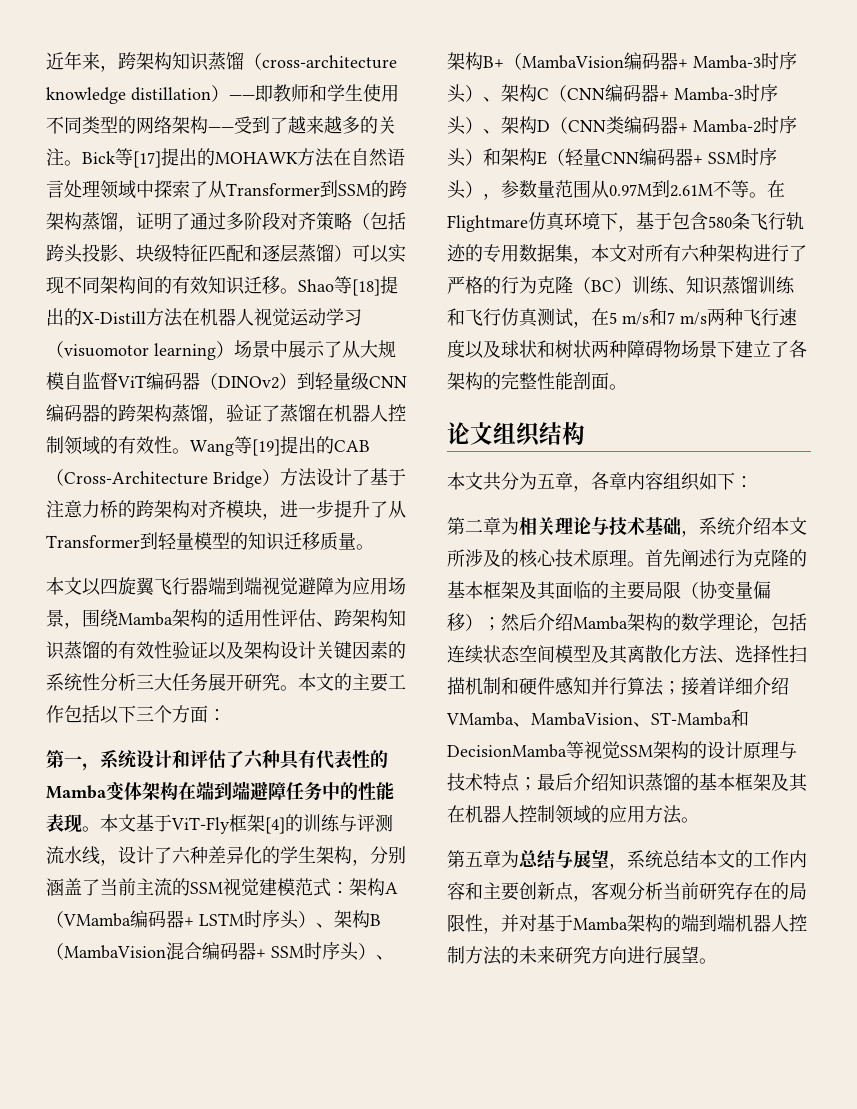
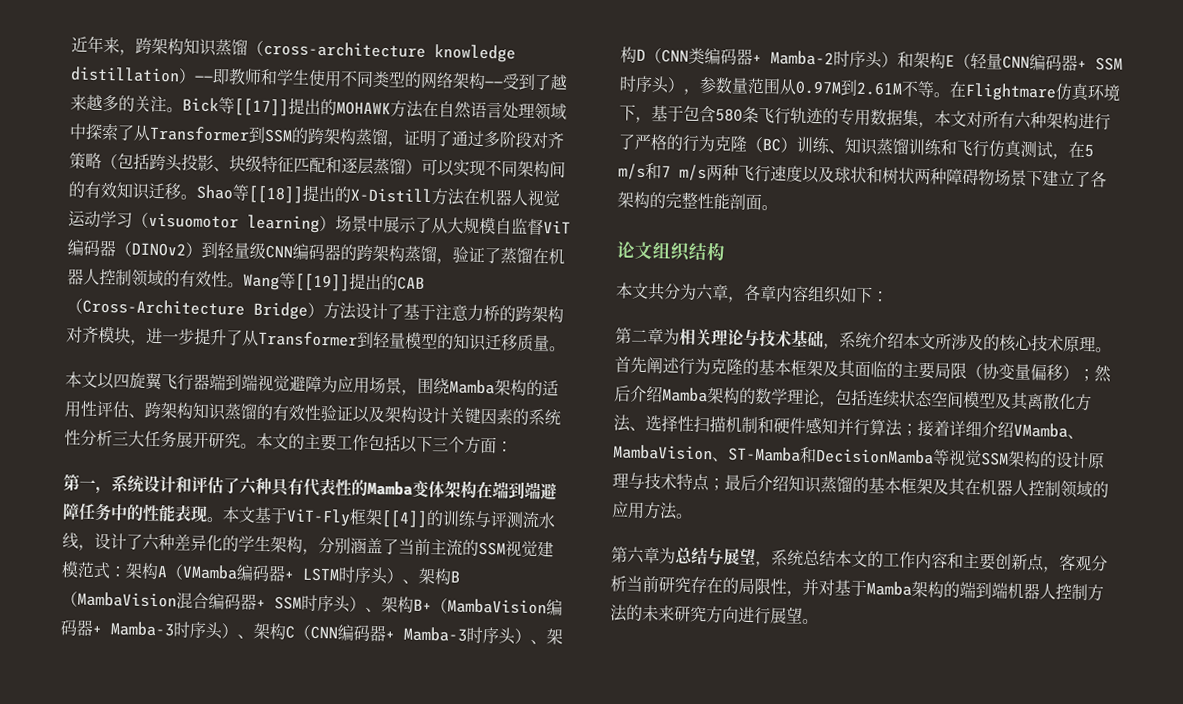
[133,151,161,168] [17] -> [234,98,289,117] [[17]]
[352,279,380,296] [18] -> [248,185,303,204] [[18]]
[252,439,280,456] [19] -> [295,273,350,292] [[19]]
[265,817,285,834] [4] -> [381,510,428,529] [[4]]
[537,473,555,489] 五 -> [695,283,714,301] 六
[465,851,483,867] 五 -> [627,546,645,564] 六

